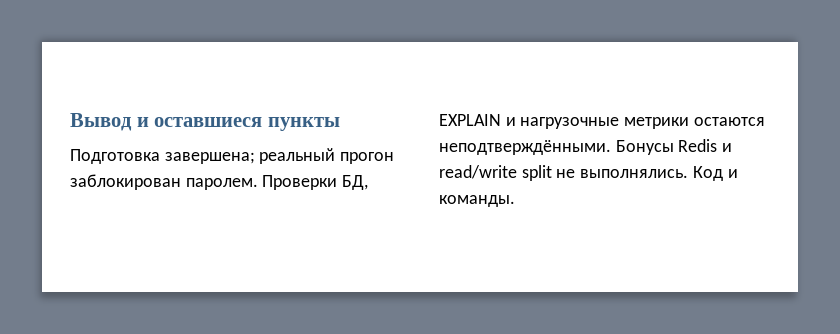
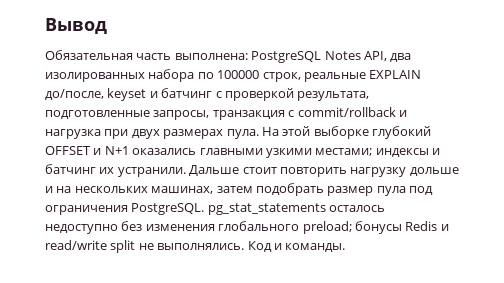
[136,117,340,131] [70,148,395,164] [70,174,369,190] [439,114,765,129] [439,140,674,155] и оставшиеся пункты // Подготовка завершена; реальный прогон заблокирован паролем. Проверки БД, EXPLAIN и нагрузочные метрики остаются неподтверждёнными. Бонусы -> [45,50,412,63] [45,69,422,82] [45,88,370,101] [45,107,407,120] [45,126,431,139] [45,146,440,158] [45,164,459,177] [45,183,433,196] [45,203,386,215] [45,221,402,234] // Обязательная часть выполнена: PostgreSQL Notes API, два изолированных набора по 100000 строк, реальные EXPLAIN до/после, keyset и батчинг с проверкой результата, подготовленные запросы, транзакция с commit/rollback и нагрузка при двух размерах пула. На этой выборке глубокий OFFSET и N+1 оказались главными узкими местами; индексы и батчинг их устранили. Дальше стоит повторить нагрузку дольше и на нескольких машинах, затем подобрать размер пула под ограничения PostgreSQL. pg_stat_statements осталось недоступно без изменения глобального preload; бонусы

